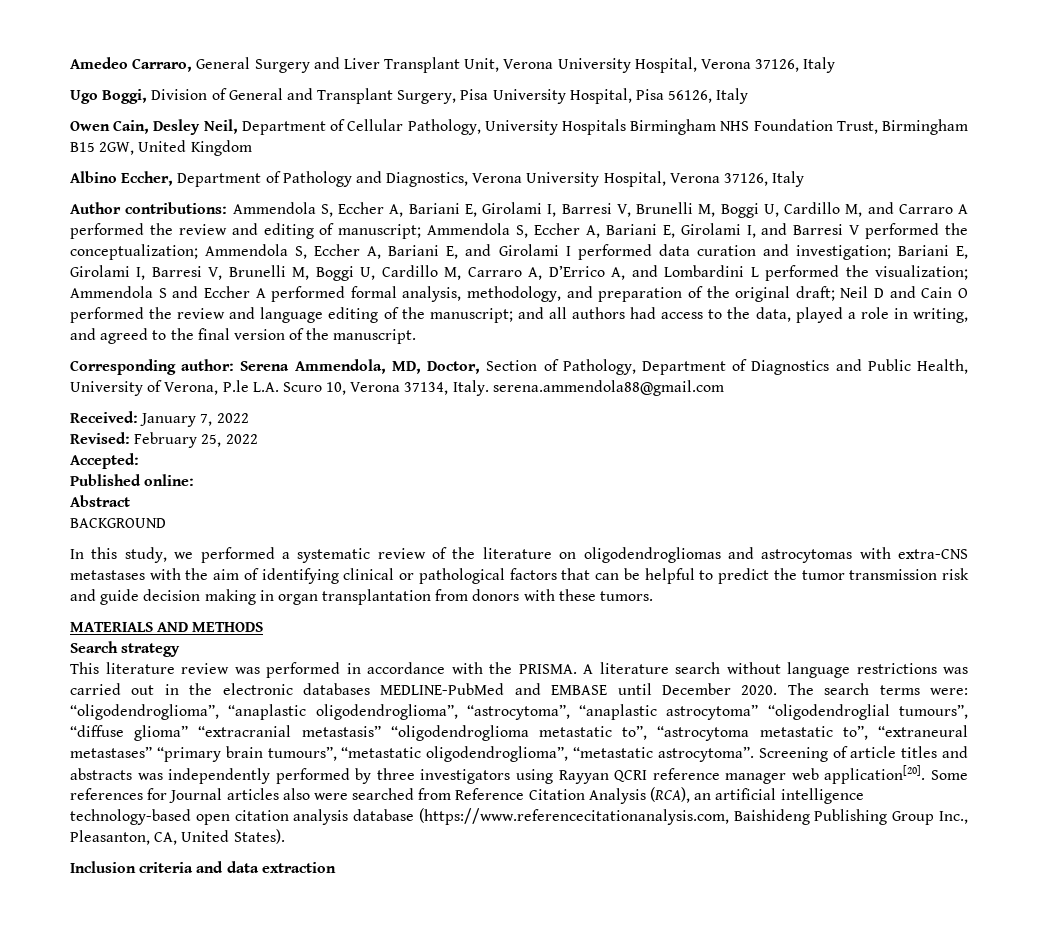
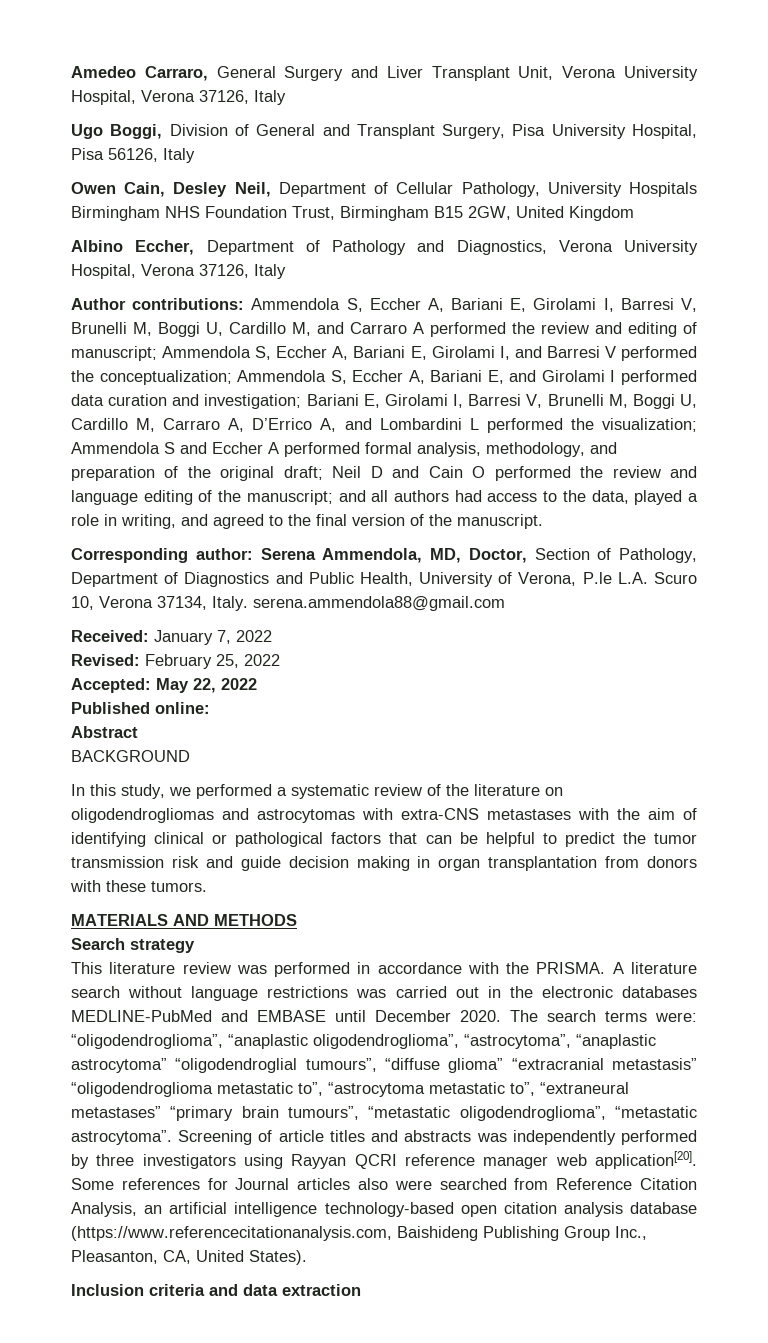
(139, 461) none -> [156,678,257,693] May 22, 2022
[588,787,691,804] Analysis (RCA), -> [71,1202,137,1217] Analysis,

